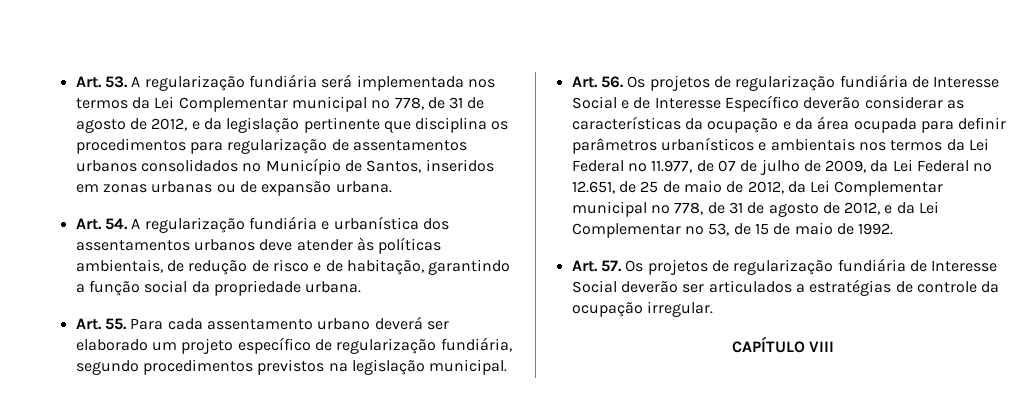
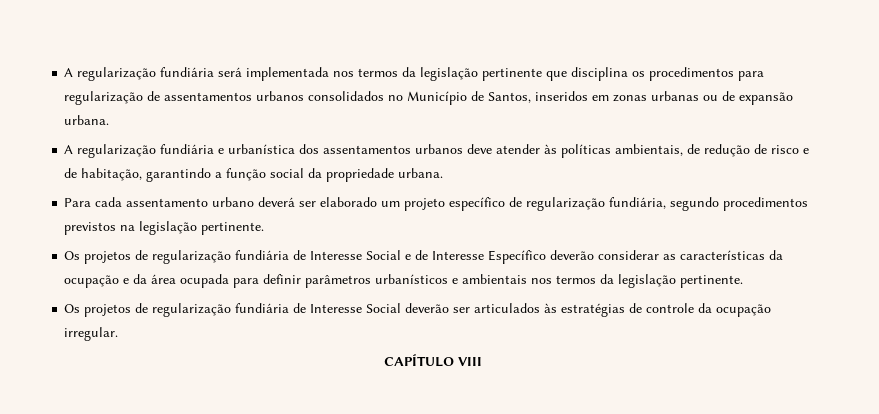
[75,76,128,88] Art. 53. -> (64, 72) none
[154,96,485,112] [75,118,222,133] Lei Complementar municipal nº 778, de 31 de agosto de 2012, e da -> (417, 72) none
[75,218,128,230] Art. 54. -> (110, 120) none
[75,318,127,330] Art. 55. -> (444, 173) none
[429,359,508,375] [571,76,624,88] municipal. // Art. 56. -> [201,222,265,235] pertinente. //
[968,138,989,151] [571,159,993,175] [571,180,944,196] [571,201,940,217] [571,222,894,238] [571,260,622,272] Lei Federal nº 11.977, de 07 de julho de 2009, da Lei Federal nº 12.651, de 25 de maio de 2012, da Lei Complementar municipal nº 778, de 31 de agosto de 2012, e da Lei Complementar nº 53, de 15 de maio de 1992. // Art. 57. -> [618,274,744,288] legislação pertinente. //
[795,284,805,293] a -> [544,303,558,313] às

